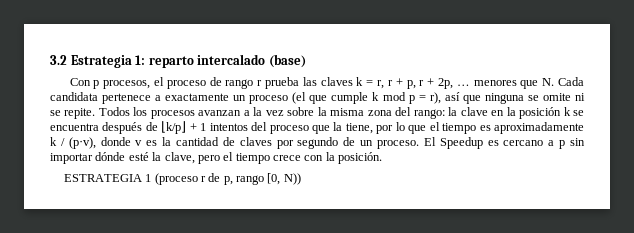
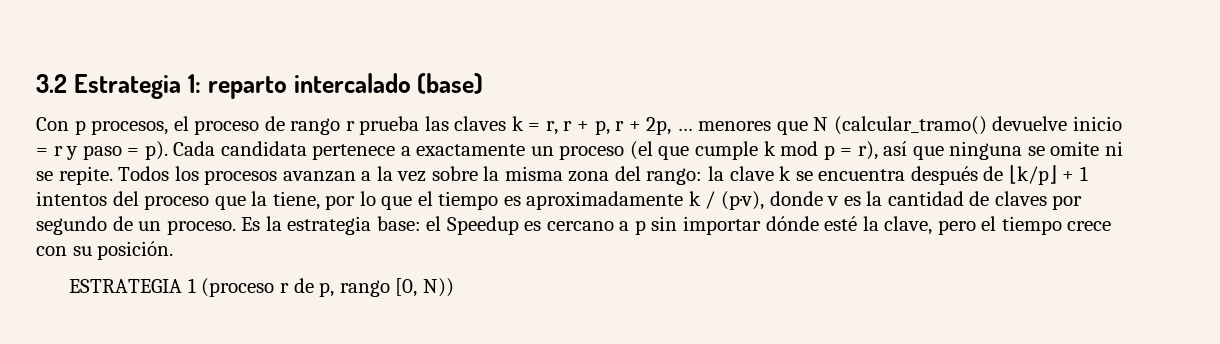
[542,78,555,86] N. -> [813,116,1122,135] [36,141,168,160] N (calcular_tramo() devuelve inicio = r y paso = p).
[491,107,562,119] en la posición -> (774, 173) none
[423,137,436,146] El -> [241,216,442,235] Es la estrategia base: el
[325,152,335,161] la -> [72,246,92,256] su

